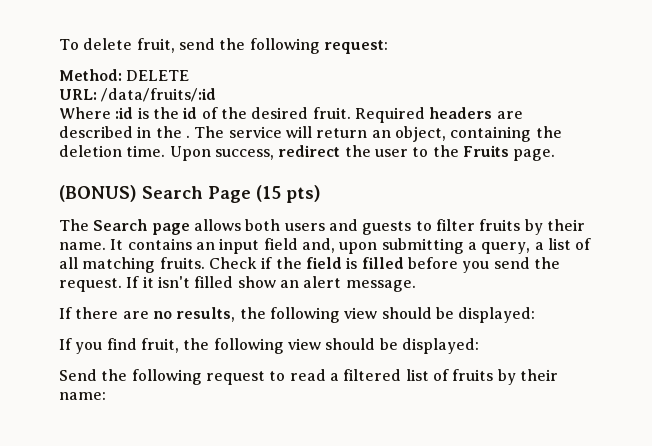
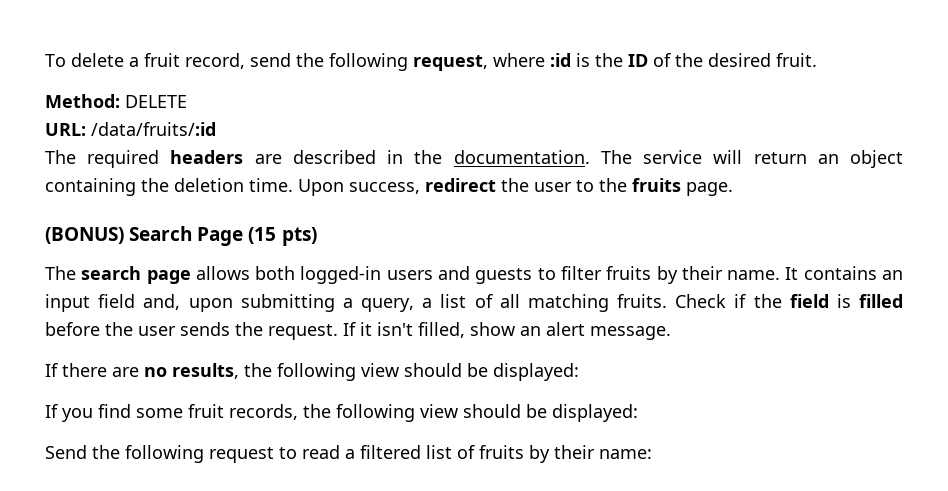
[136,38,388,54] [59,69,190,81] [59,88,217,102] [59,107,425,123] fruit, send the following request: // Method: DELETE // URL: /data/fruits/:id // Where :id is the id of the desired fruit. Required -> [129,53,817,71] [45,94,187,108] [45,122,216,136] [45,150,160,168] a fruit record, send the following request, where :id is the ID of the desired fruit. // Method: DELETE // URL: /data/fruits/:id // The required
[185,135,190,138] . -> [453,150,590,164] documentation.
[394,126,446,142] object, -> [850,150,904,168] object
[462,145,509,157] Fruits -> [632,178,681,192] fruits
[93,219,148,231] Search -> [81,266,142,280] search
(281, 225) none -> [300,266,382,284] logged-in
[462,257,530,273] you send -> [105,322,230,336] the user sends
[194,276,234,288] filled -> [418,322,465,338] filled,
[140,338,179,353] fruit, -> [136,404,298,420] some fruit records,

